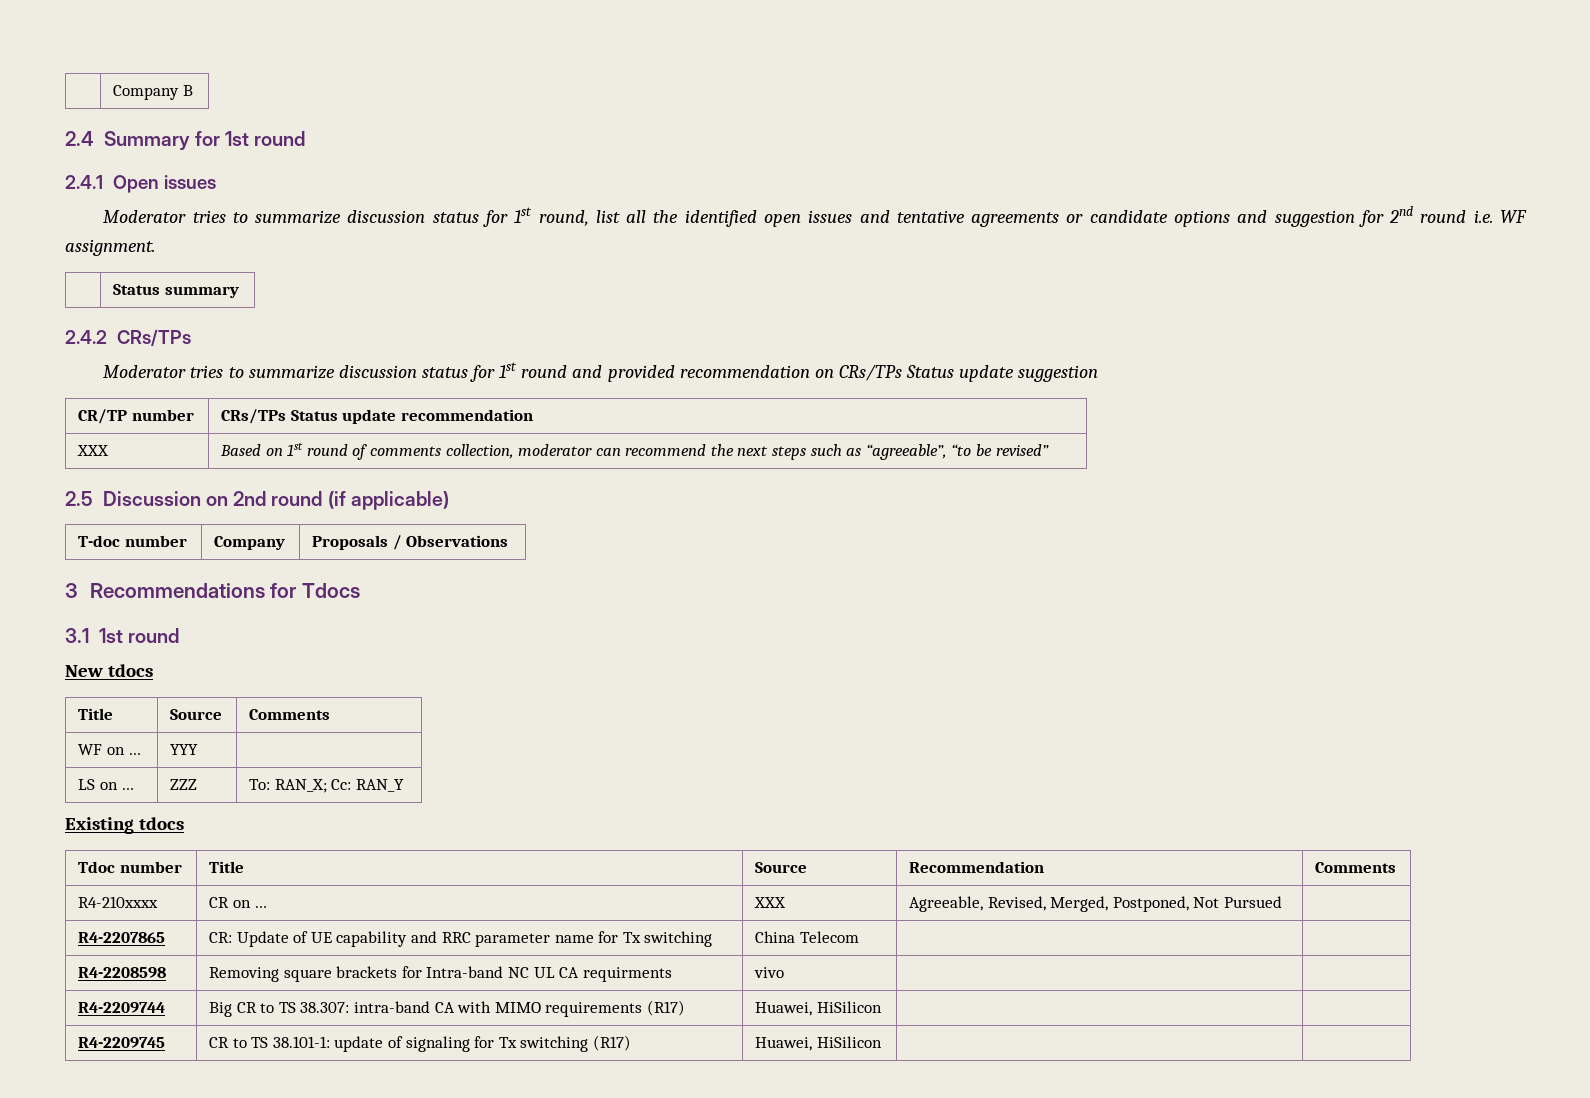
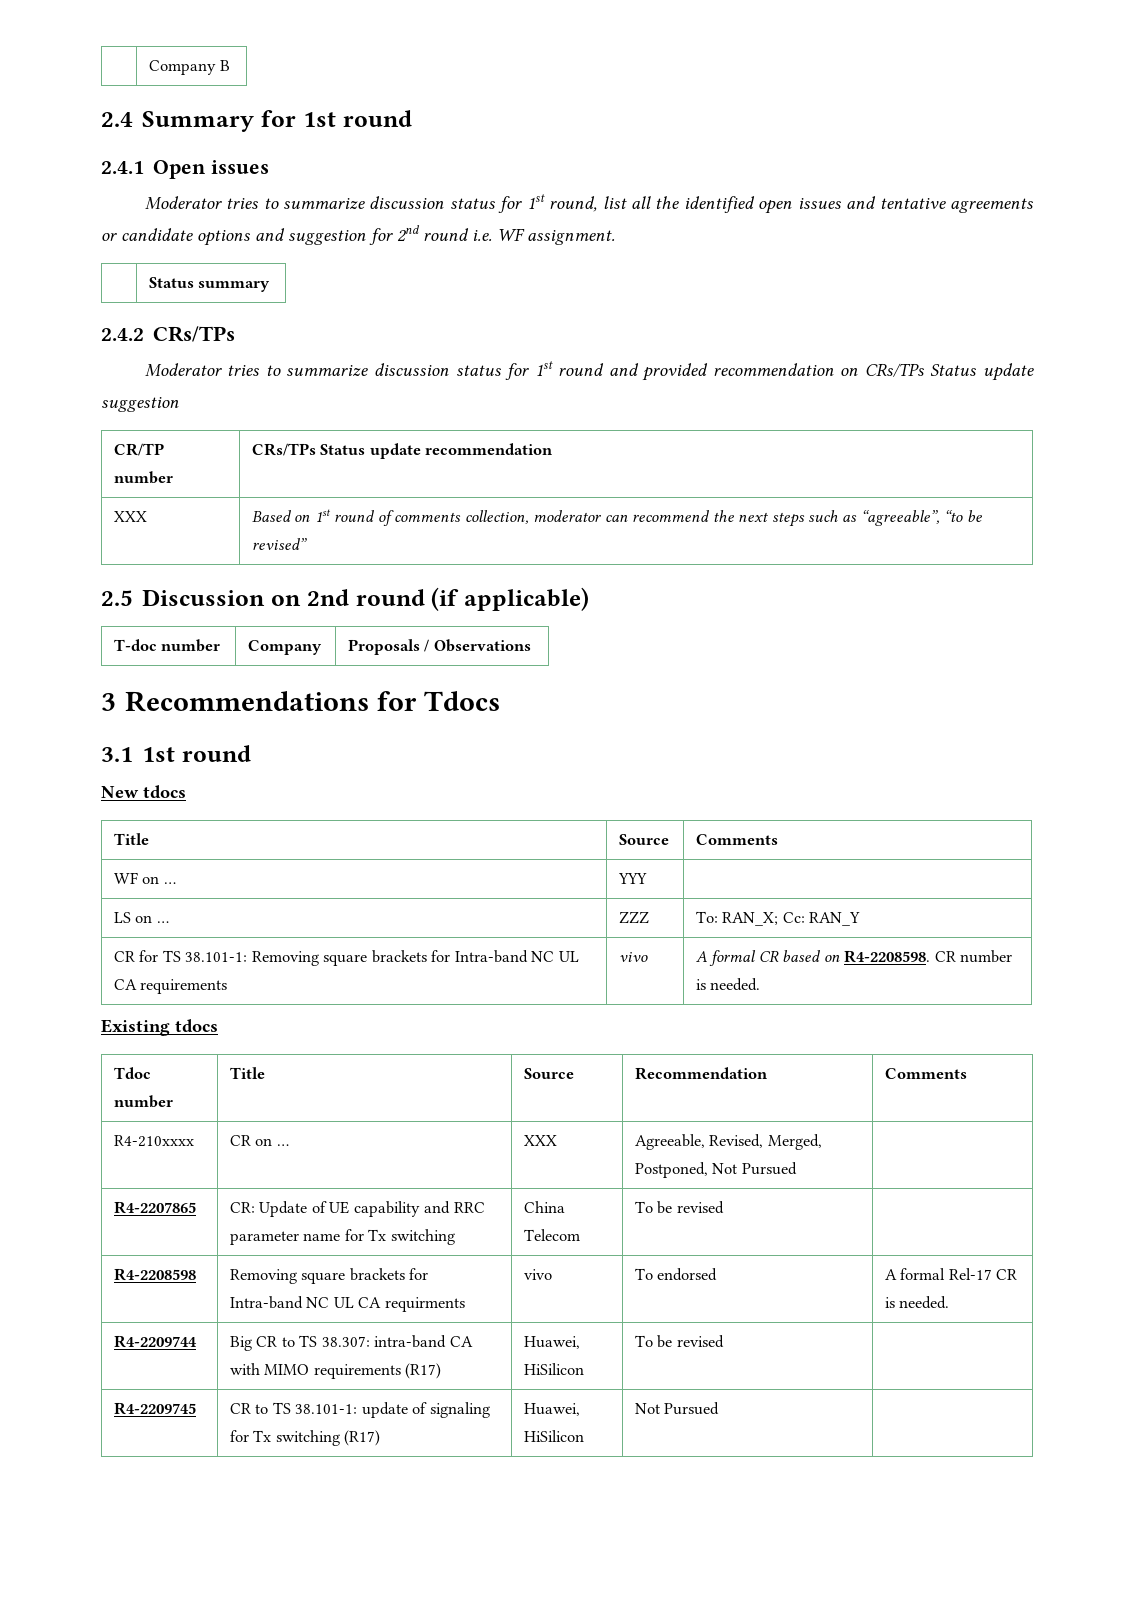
(404, 785) none -> [114,950,579,966] [114,979,228,994] [619,952,649,962] [696,950,1013,966] [696,978,761,991] // CR for TS 38.101-1: Removing square brackets for Intra-band NC UL CA requirements | vivo | A formal CR based on R4-2208598. CR number is needed.
(859, 937) none -> [635,1201,724,1214] To be revised
(784, 972) | -> [635,1268,718,1281] [885,1268,1018,1280] [885,1296,950,1309] To endorsed | A formal Rel-17 CR is needed.
(882, 1007) none -> [635,1335,724,1348] To be revised
(882, 1042) none -> [635,1402,720,1415] Not Pursued

